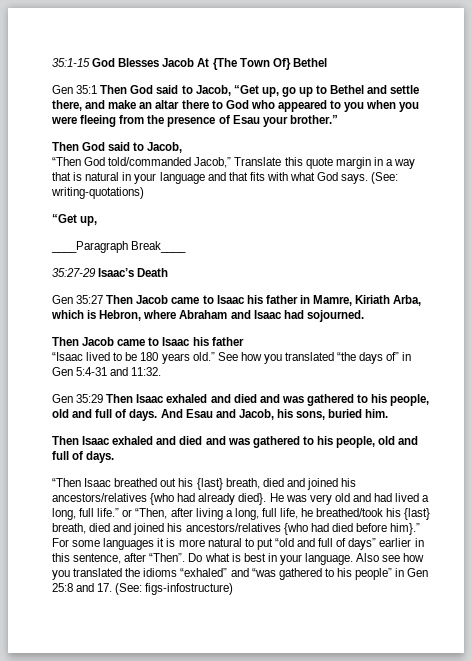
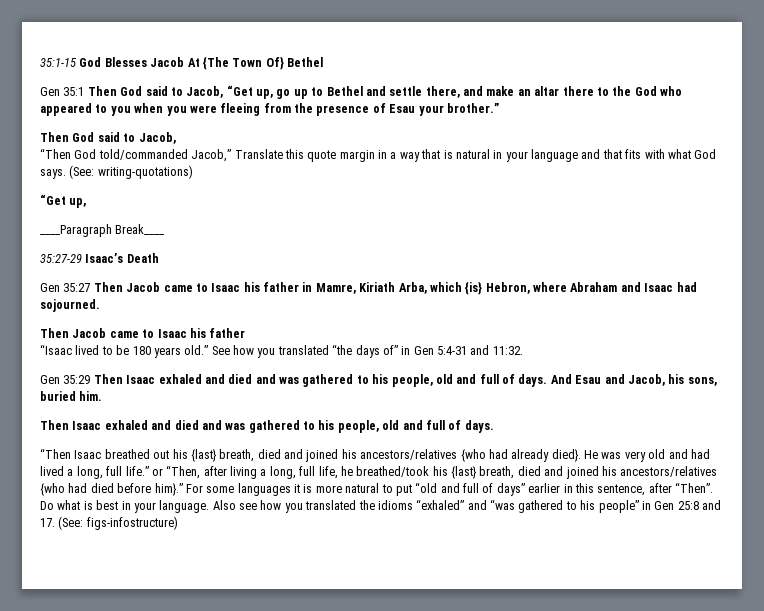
(223, 104) none -> [612,86,632,96] the
[87,310,97,319] is -> [465,281,483,295] {is}

